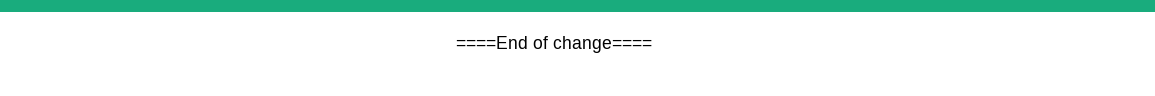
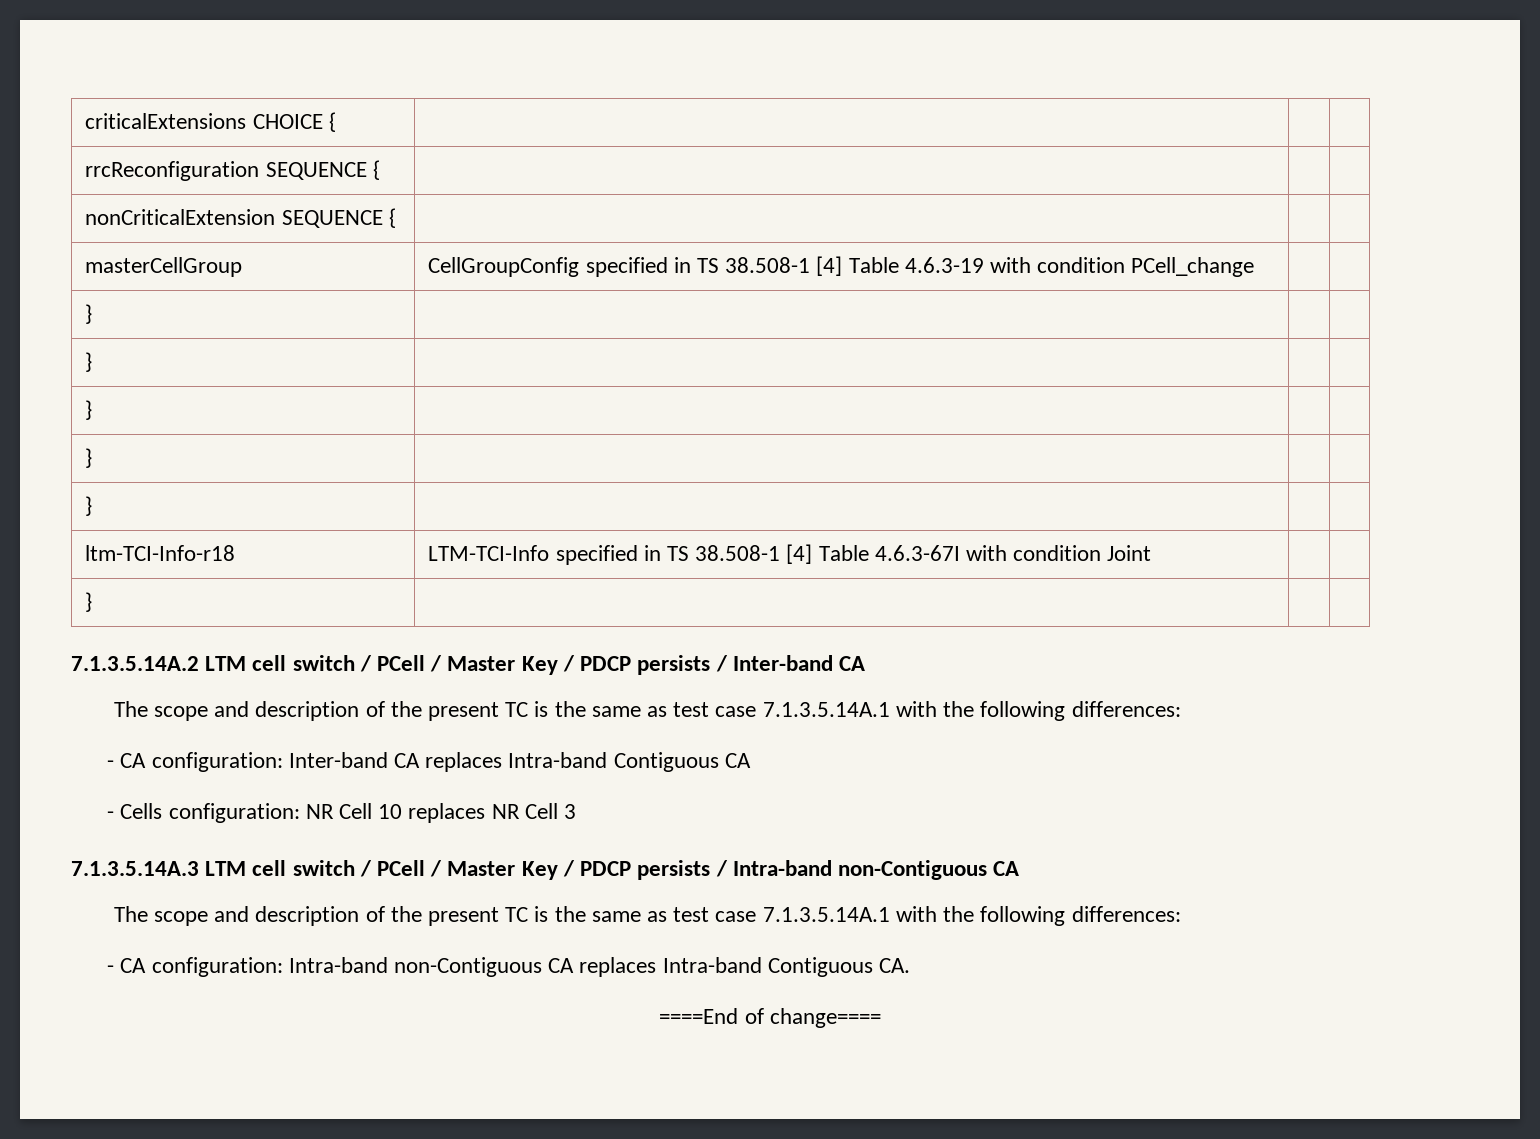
(456, 42) none -> [85,112,336,132] [85,160,380,181] [85,208,396,228] [85,257,243,277] [428,256,1255,277] [85,304,93,324] [85,352,93,372] [85,400,93,420] [85,448,93,468] [85,496,93,516] [85,545,236,561] [428,544,1152,565] [85,592,93,612] [71,655,865,675] [113,701,1181,721] [107,752,751,772] [107,803,577,823] [71,860,1020,880] [113,906,1181,926] [107,957,911,977] criticalExtensions CHOICE { | | | // rrcReconfiguration SEQUENCE { | | | // nonCriticalExtension SEQUENCE { | | | // masterCellGroup | CellGroupConfig specified in TS 38.508-1 [4] Table 4.6.3-19 with condition PCell_change | | // } | | | // } | | | // } | | | // } | | | // } | | | // ltm-TCI-Info-r18 | LTM-TCI-Info specified in TS 38.508-1 [4] Table 4.6.3-67I with condition Joint | | // } | | | // 7.1.3.5.14A.2 LTM cell switch / PCell / Master Key / PDCP persists / Inter-band CA // The scope and description of the present TC is the same as test case 7.1.3.5.14A.1 with the following differences: // - CA configuration: Inter-band CA replaces Intra-band Contiguous CA // - Cells configuration: NR Cell 10 replaces NR Cell 3 // 7.1.3.5.14A.3 LTM cell switch / PCell / Master Key / PDCP persists / Intra-band non-Contiguous CA // The scope and description of the present TC is the same as test case 7.1.3.5.14A.1 with the following differences: // - CA configuration: Intra-band non-Contiguous CA replaces Intra-band Contiguous CA. //

